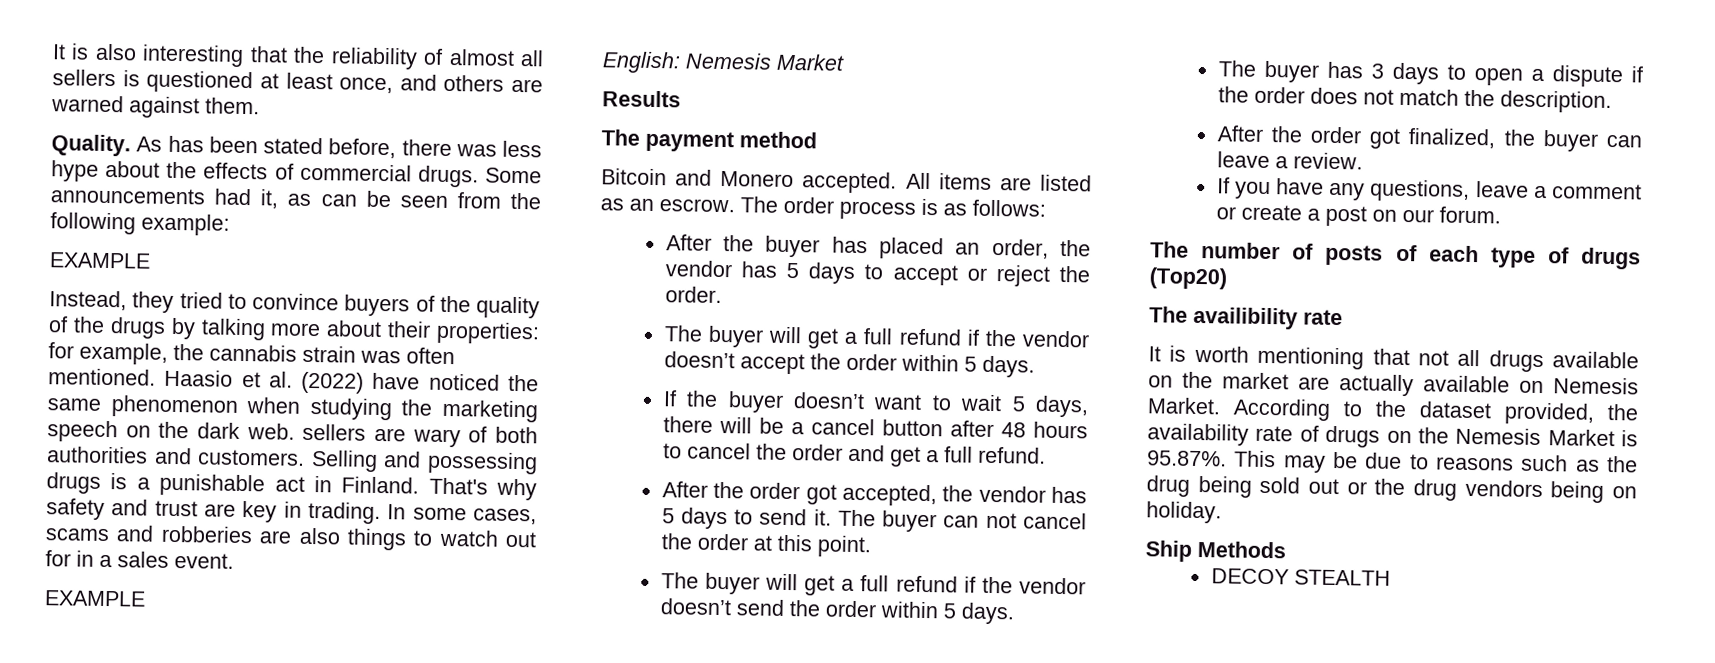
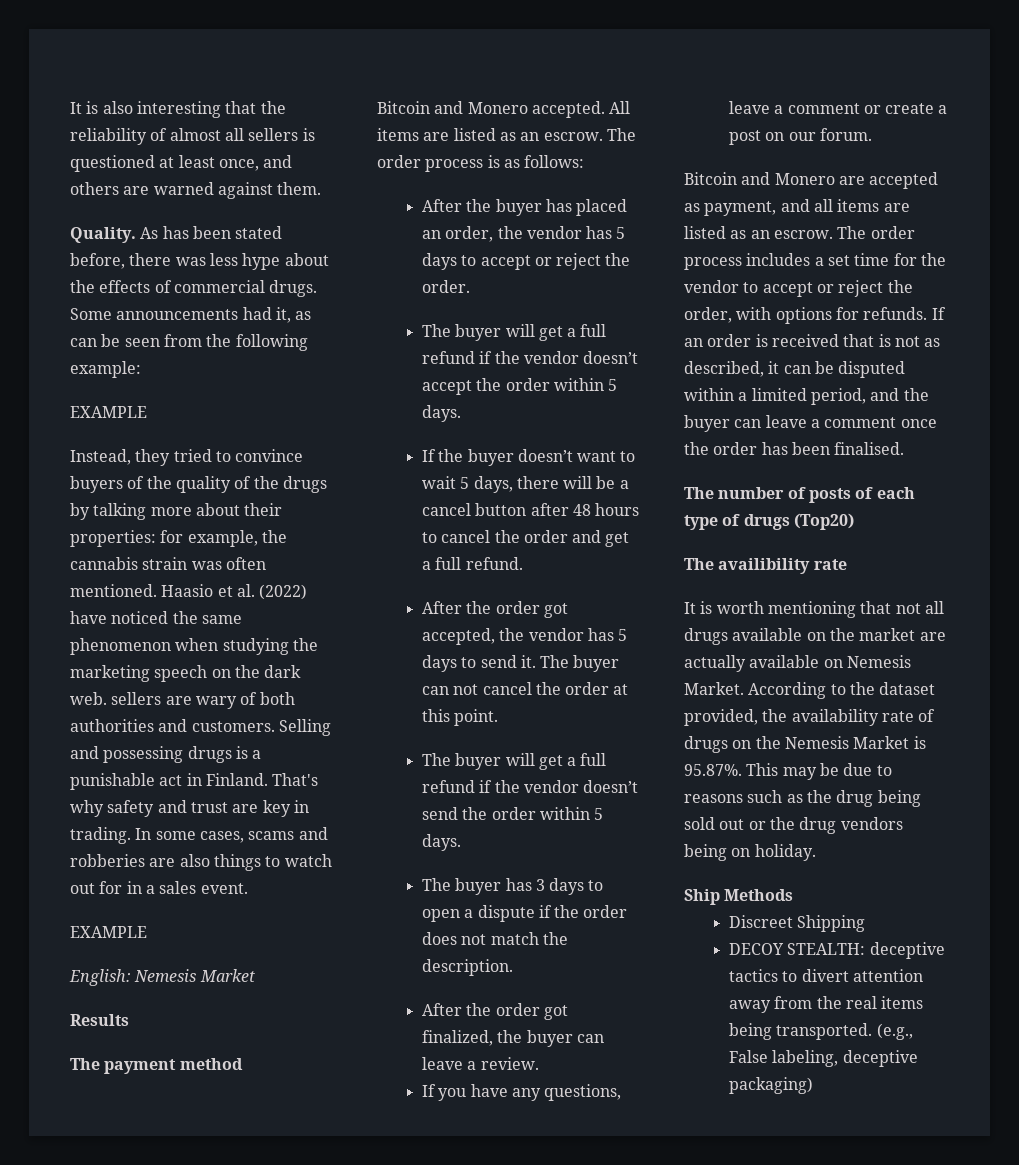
(1501, 215) none -> [684,172,939,189] [684,199,910,216] [684,226,915,239] [684,253,946,270] [684,280,913,297] [684,307,946,324] [684,334,941,347] [684,361,906,378] [684,388,929,405] [684,415,937,432] [684,442,905,455] // Bitcoin and Monero are accepted as payment, and all items are listed as an escrow. The order process includes a set time for the vendor to accept or reject the order, with options for refunds. If an order is received that is not as described, it can be disputed within a limited period, and the buyer can leave a comment once the order has been finalised.
(1286, 550) none -> [728,915,866,932] // Discreet Shipping
[1293,569,1391,586] STEALTH -> [787,942,945,959] [728,969,923,982] [728,996,924,1013] [728,1023,913,1040] [728,1050,918,1067] [728,1077,813,1094] STEALTH: deceptive tactics to divert attention away from the real items being transported. (e.g., False labeling, deceptive packaging)

